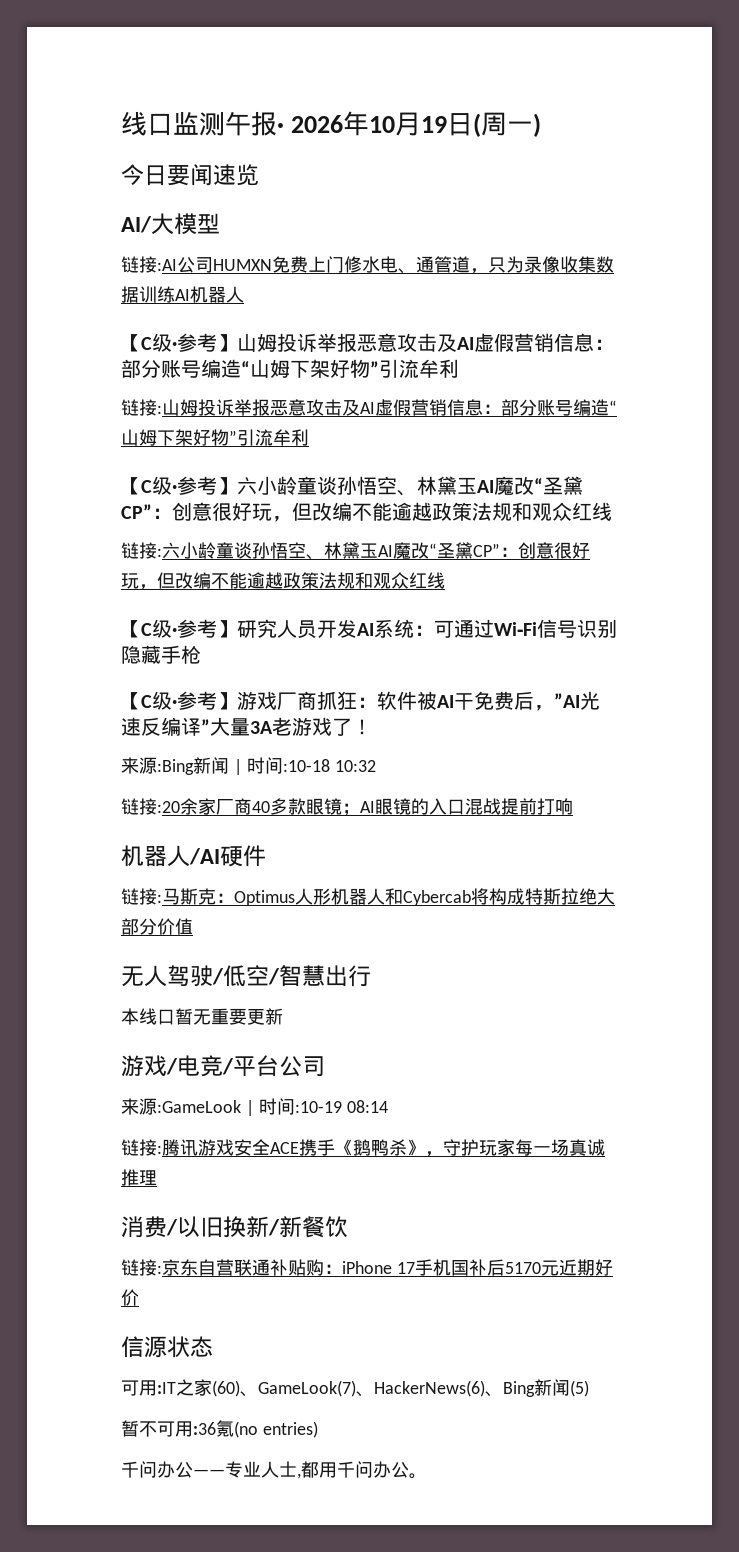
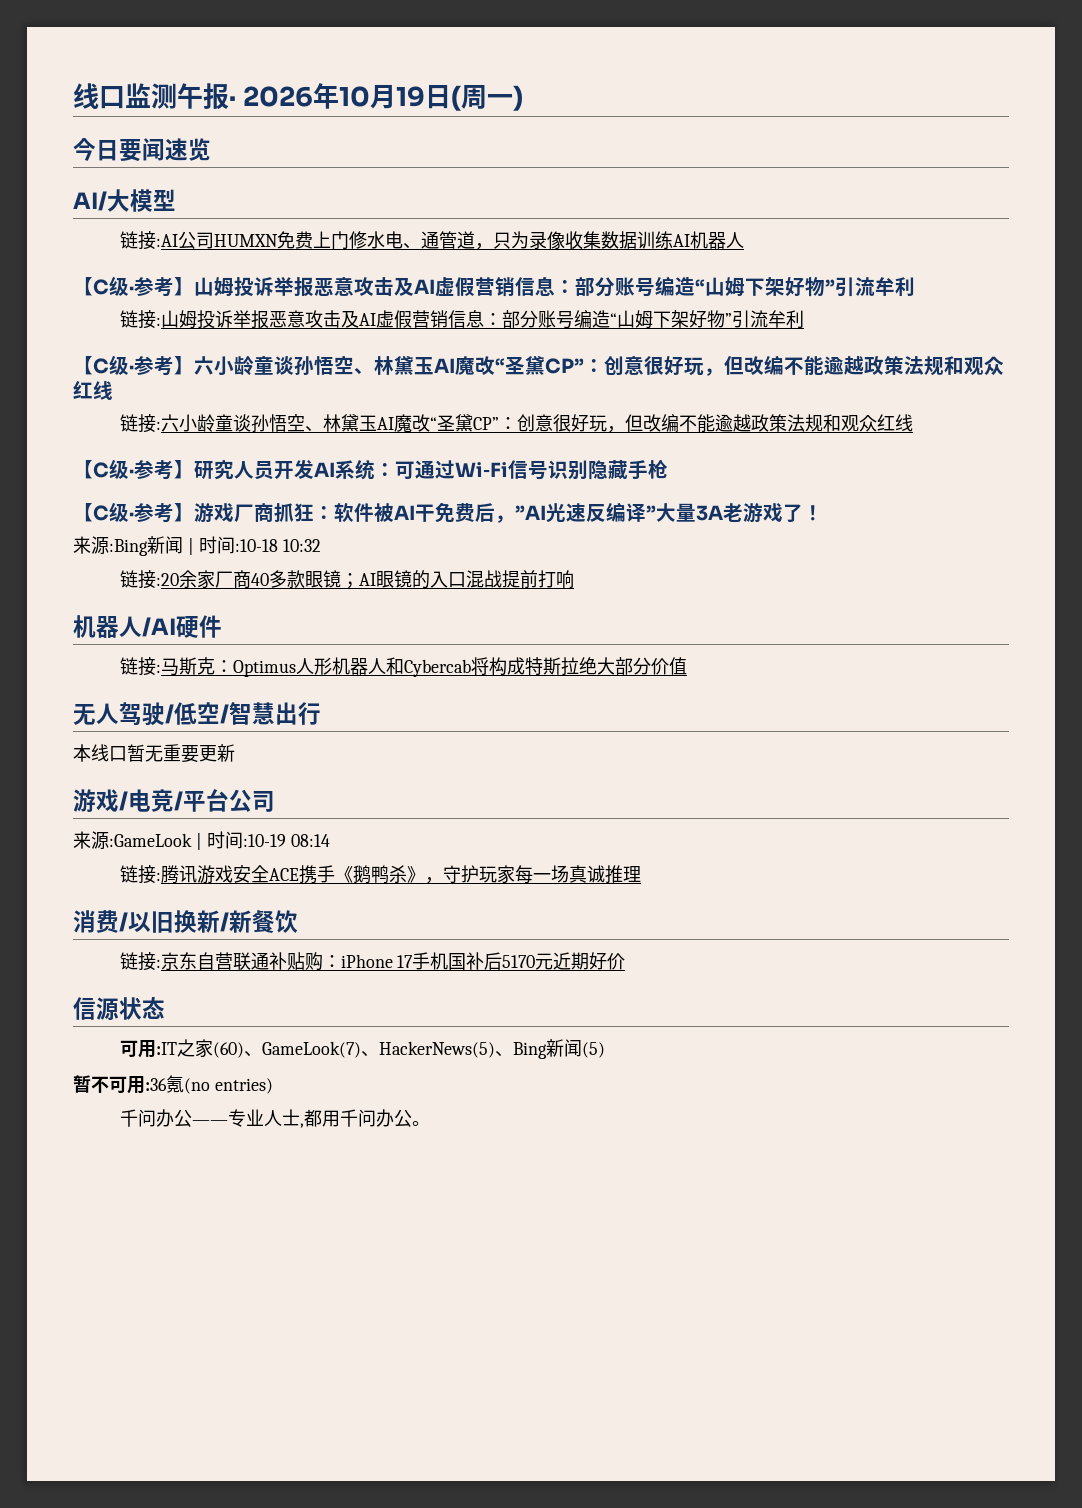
[374,1380,485,1397] HackerNews(6) -> [378,1041,495,1058] HackerNews(5)

